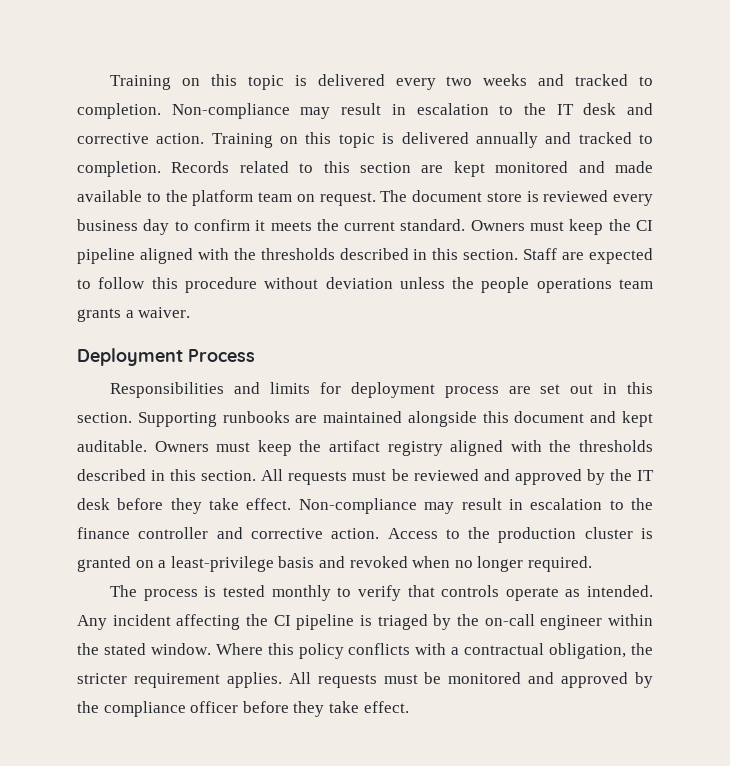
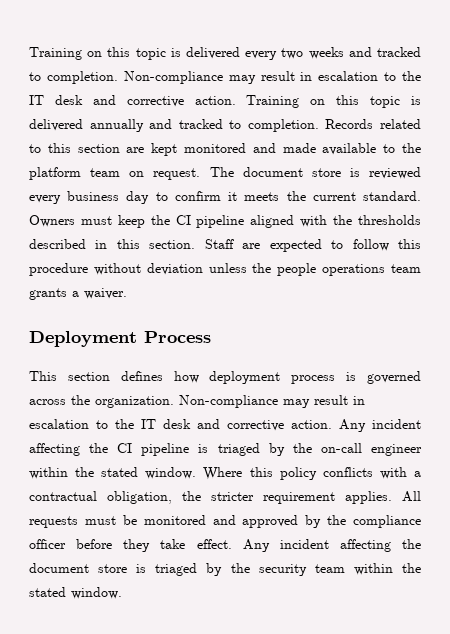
[110,382,653,398] [77,411,653,427] [77,440,654,456] [77,469,655,485] [77,498,654,514] [77,527,653,543] [77,556,592,572] [110,585,654,601] Responsibilities and limits for deployment process are set out in this section. Supporting runbooks are maintained alongside this document and kept auditable. Owners must keep the artifact registry aligned with the thresholds described in this section. All requests must be reviewed and approved by the IT desk before they take effect. Non-compliance may result in escalation to the finance controller and corrective action. Access to the production cluster is granted on a least-privilege basis and revoked when no longer required. // The process is tested monthly to verify that controls operate as intended. -> [29,371,421,384] [29,395,365,408] [29,419,332,431] This section defines how deployment process is governed across the organization. Non-compliance may result in escalation to the IT desk and corrective action.
(409, 707) none -> [242,539,421,552] [29,563,421,576] [29,587,122,599] Any incident affecting the document store is triaged by the security team within the stated window.

